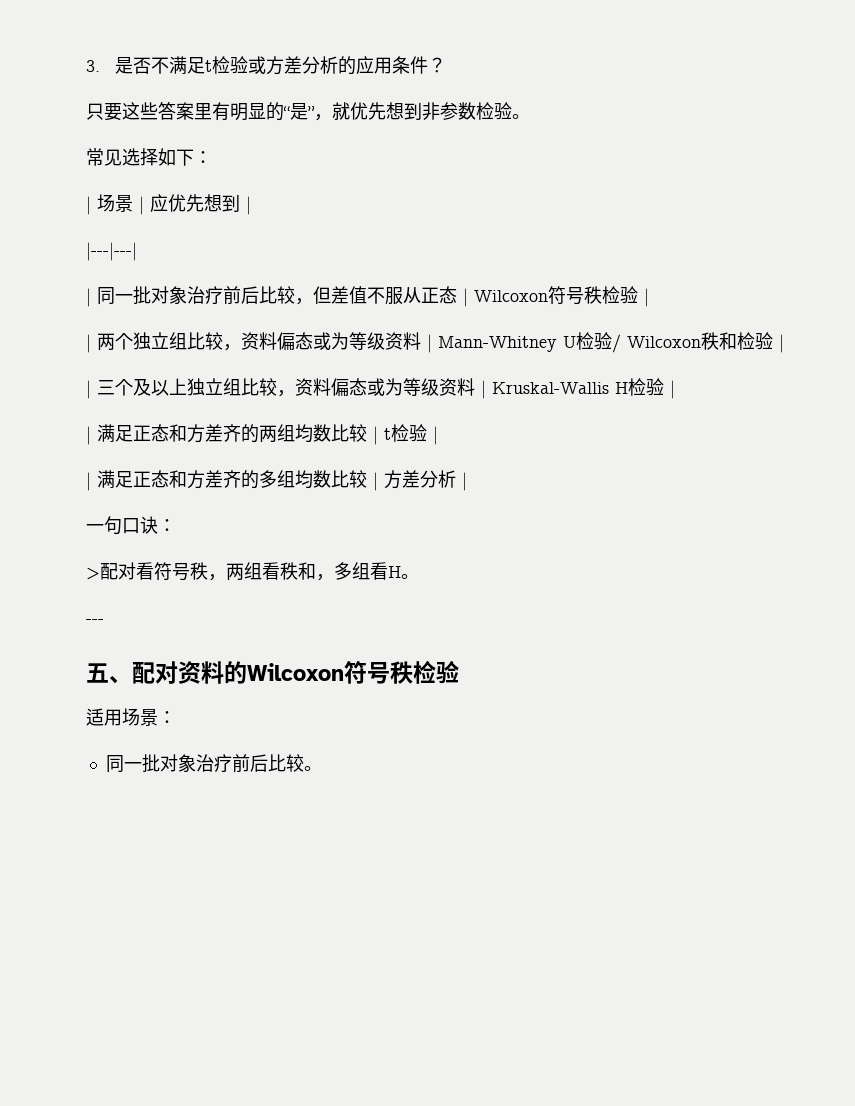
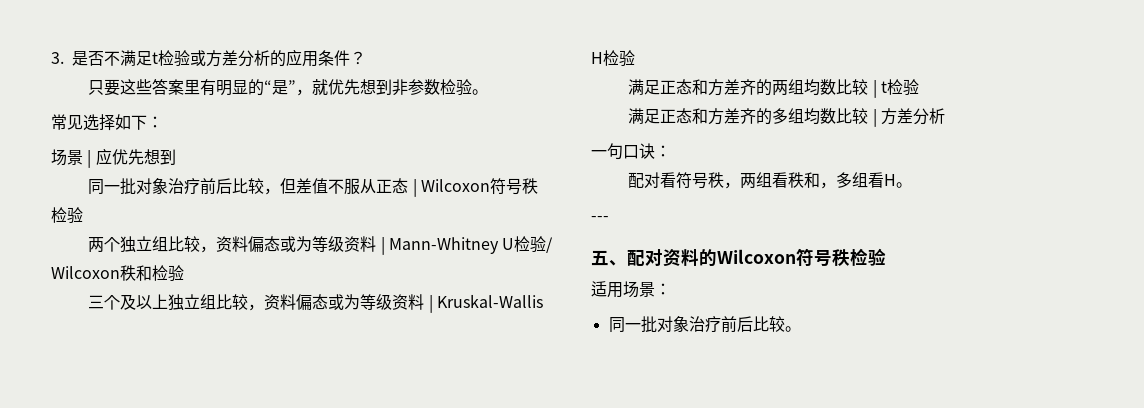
[86,196,91,215] | -> (163, 122) none
[246,196,251,215] [86,242,137,261] [86,288,91,307] | // |---|---| // | -> (176, 157) //
[644,288,649,307] [86,334,91,353] | // | -> (83, 215) //
[779,334,784,353] [86,380,91,399] | // | -> (184, 273) //
[670,380,675,399] [86,426,91,445] | // | -> (635, 58) //
[433,426,438,445] [86,472,91,491] | // | -> (920, 87) //
[462,472,467,491] | -> (946, 116) none
[86,567,100,580] > -> (671, 151) none

